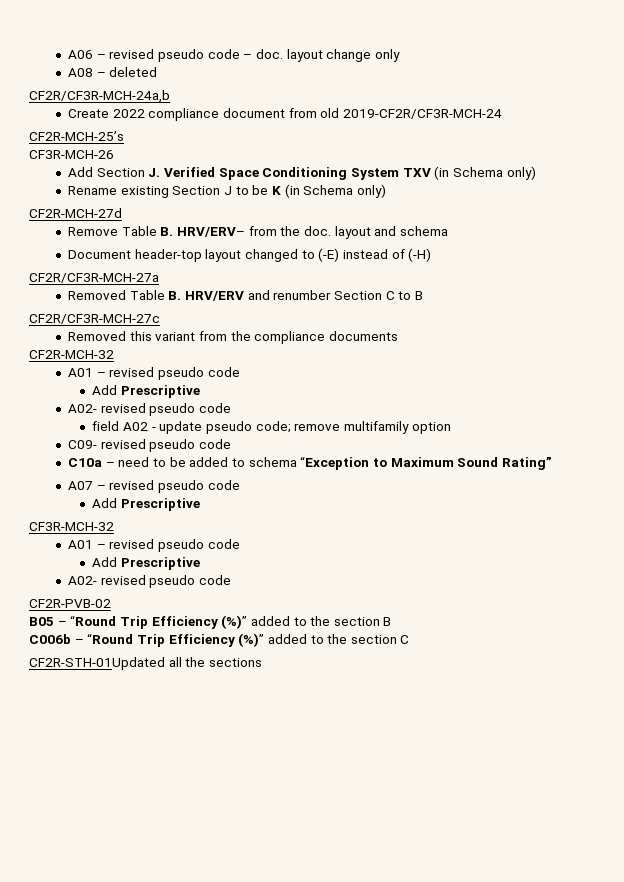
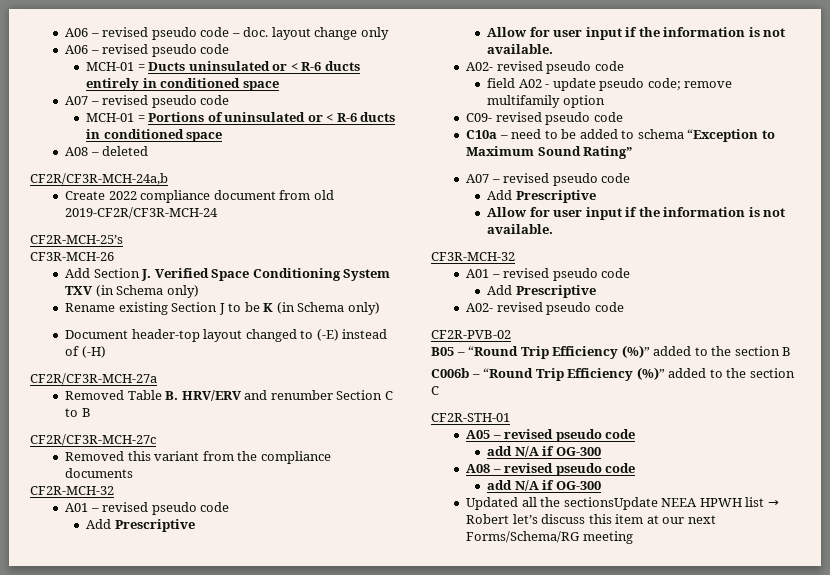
(400, 55) none -> [65,44,230,57] [86,61,360,71] [86,78,279,91] [65,95,230,108] [86,112,396,122] [86,129,223,142] // A06 – revised pseudo code // MCH-01 = Ducts uninsulated or < R-6 ducts entirely in conditioned space // A07 – revised pseudo code // MCH-01 = Portions of uninsulated or < R-6 ducts in conditioned space
[29,208,122,218] [68,226,448,239] // CF2R-MCH-27d // Remove Table B. HRV/ERV– from the doc. layout and schema -> (380, 308) none
(201, 391) none -> [487,27,786,40] [487,44,554,54] // Allow for user input if the information is not available.
(201, 504) none -> [487,207,786,220] [487,224,554,234] // Allow for user input if the information is not available.
[29,657,262,670] CF2R-STH-01Updated all the sections -> [431,413,510,422] [466,429,636,442] [487,446,601,457] [466,463,636,476] [487,480,601,491] [466,497,779,510] [466,514,716,524] [466,531,633,544] CF2R-STH-01 // A05 – revised pseudo code // add N/A if OG-300 // A08 – revised pseudo code // add N/A if OG-300 // Updated all the sectionsUpdate NEEA HPWH list → Robert let’s discuss this item at our next Forms/Schema/RG meeting

